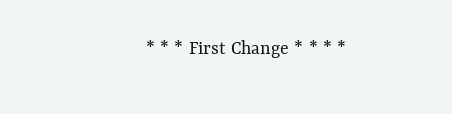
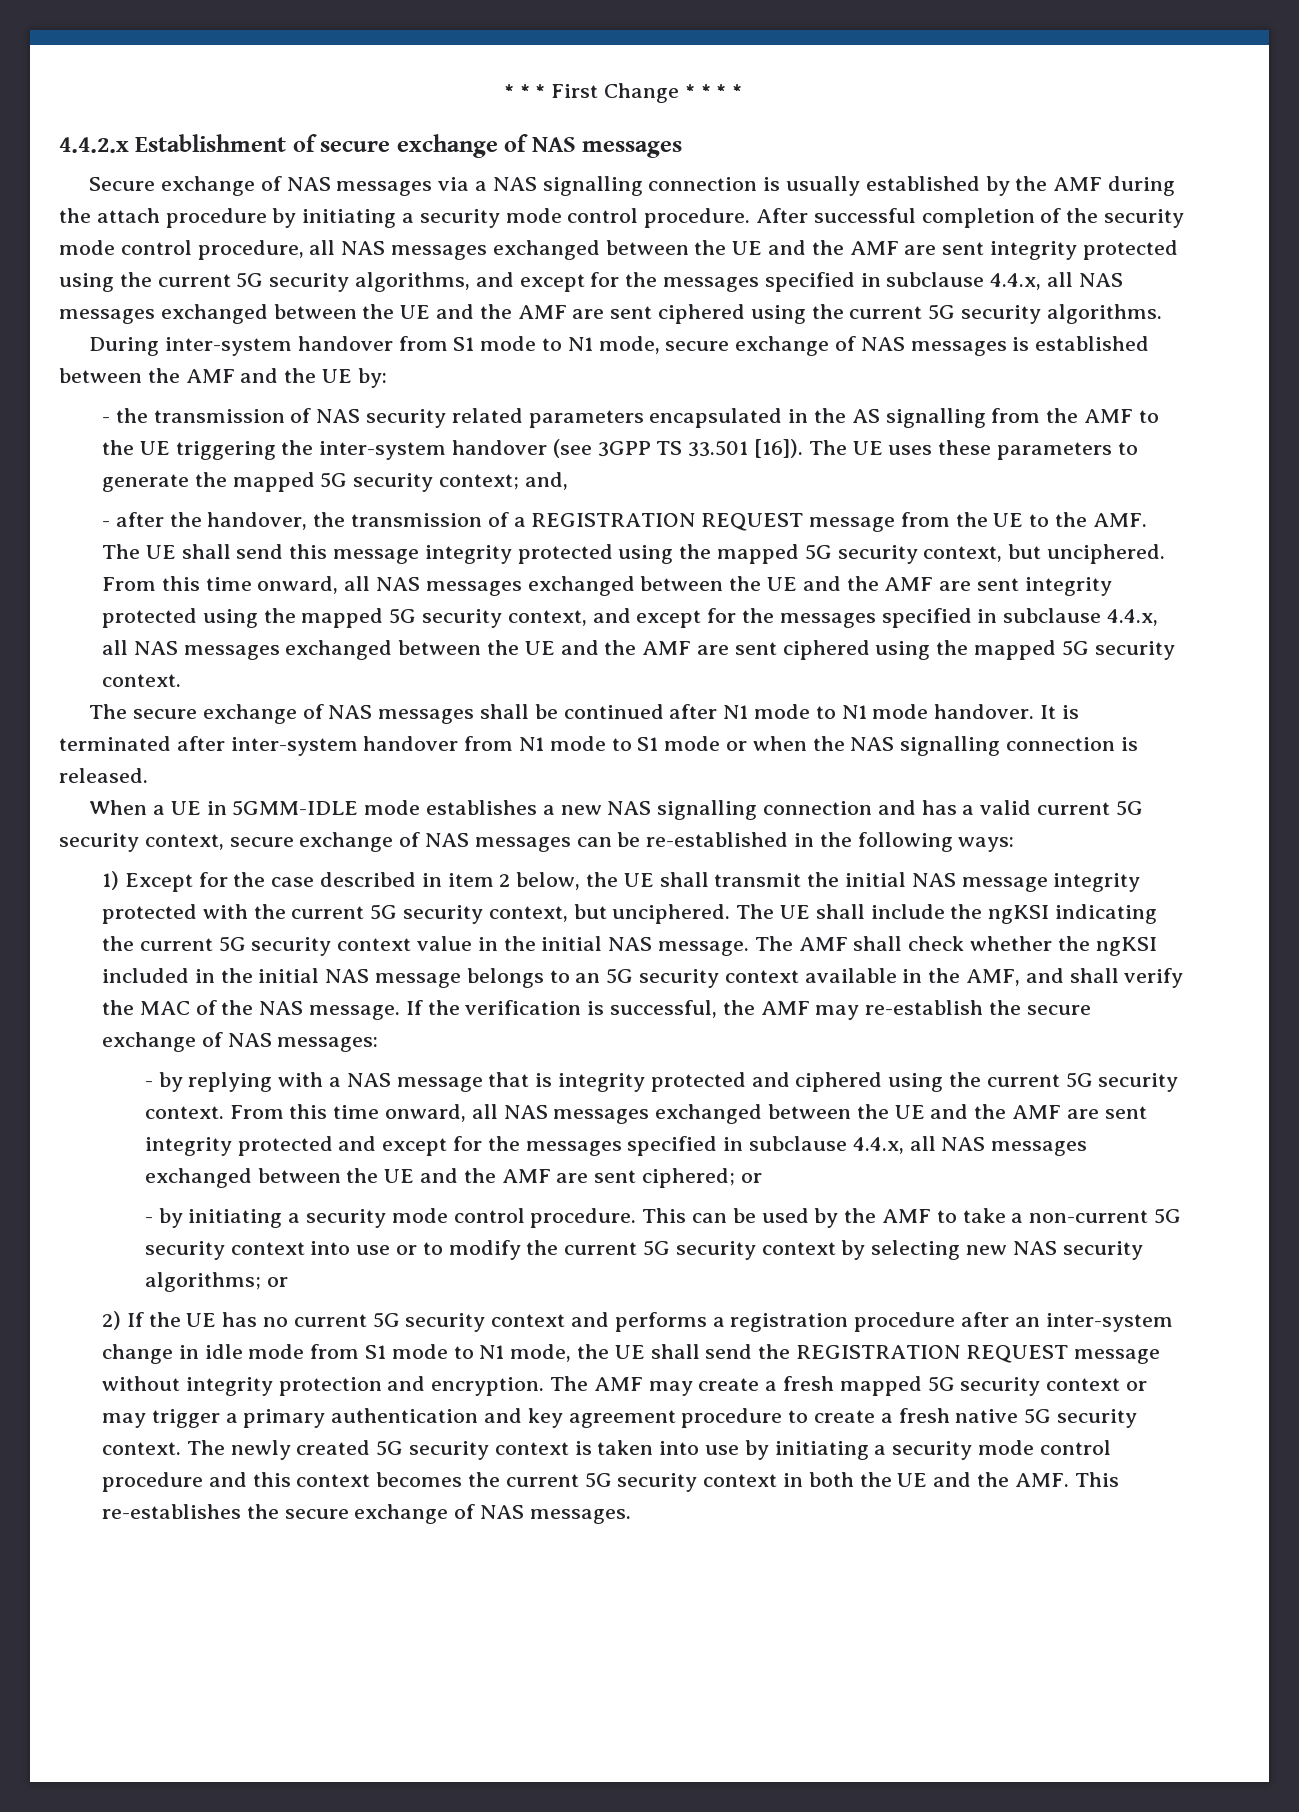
(347, 47) none -> [59,134,683,158] [89,176,1175,196] [59,208,1185,228] [59,240,1178,260] [59,272,1123,292] [59,304,1162,324] [89,336,1150,356] [59,368,387,388] [101,408,1159,428] [101,439,1138,460] [101,472,568,492] [101,512,1147,532] [101,544,1165,564] [101,576,1112,596] [101,608,1158,628] [101,640,1175,660] [101,674,181,687] [89,704,1079,724] [59,736,1138,756] [59,768,148,783] [89,800,1143,820] [59,832,1015,852] [101,871,1141,892] [101,904,1157,924] [101,936,1157,956] [101,968,1184,988] [101,1000,1091,1020] [101,1032,379,1052] [144,1072,1179,1092] [144,1104,1147,1124] [144,1136,1088,1156] [144,1168,762,1188] [144,1208,1182,1228] [144,1240,1143,1260] [144,1272,288,1292] [101,1311,1173,1332] [101,1344,1160,1364] [101,1376,1147,1396] [101,1408,1137,1428] [101,1440,1111,1460] [101,1472,1119,1492] [101,1504,631,1524] // 4.4.2.x Establishment of secure exchange of NAS messages // Secure exchange of NAS messages via a NAS signalling connection is usually established by the AMF during the attach procedure by initiating a security mode control procedure. After successful completion of the security mode control procedure, all NAS messages exchanged between the UE and the AMF are sent integrity protected using the current 5G security algorithms, and except for the messages specified in subclause 4.4.x, all NAS messages exchanged between the UE and the AMF are sent ciphered using the current 5G security algorithms. // During inter-system handover from S1 mode to N1 mode, secure exchange of NAS messages is established between the AMF and the UE by: // - the transmission of NAS security related parameters encapsulated in the AS signalling from the AMF to the UE triggering the inter-system handover (see 3GPP TS 33.501 [16]). The UE uses these parameters to generate the mapped 5G security context; and, // - after the handover, the transmission of a REGISTRATION REQUEST message from the UE to the AMF. The UE shall send this message integrity protected using the mapped 5G security context, but unciphered. From this time onward, all NAS messages exchanged between the UE and the AMF are sent integrity protected using the mapped 5G security context, and except for the messages specified in subclause 4.4.x, all NAS messages exchanged between the UE and the AMF are sent ciphered using the mapped 5G security context. // The secure exchange of NAS messages shall be continued after N1 mode to N1 mode handover. It is terminated after inter-system handover from N1 mode to S1 mode or when the NAS signalling connection is released. // When a UE in 5GMM-IDLE mode establishes a new NAS signalling connection and has a valid current 5G security context, secure exchange of NAS messages can be re-established in the following ways: // 1) Except for the case described in item 2 below, the UE shall transmit the initial NAS message integrity protected with the current 5G security context, but unciphered. The UE shall include the ngKSI indicating the current 5G security context value in the initial NAS message. The AMF shall check whether the ngKSI included in the initial NAS message belongs to an 5G security context available in the AMF, and shall verify the MAC of the NAS message. If the verification is successful, the AMF may re-establish the secure exchange of NAS messages: // - by replying with a NAS message that is integrity protected and ciphered using the current 5G security context. From this time onward, all NAS messages exchanged between the UE and the AMF are sent integrity protected and except for the messages specified in subclause 4.4.x, all NAS messages exchanged between the UE and the AMF are sent ciphered; or // - by initiating a security mode control procedure. This can be used by the AMF to take a non-current 5G security context into use or to modify the current 5G security context by selecting new NAS security algorithms; or // 2) If the UE has no current 5G security context and performs a registration procedure after an inter-system change in idle mode from S1 mode to N1 mode, the UE shall send the REGISTRATION REQUEST message without integrity protection and encryption. The AMF may create a fresh mapped 5G security context or may trigger a primary authentication and key agreement procedure to create a fresh native 5G security context. The newly created 5G security context is taken into use by initiating a security mode control procedure and this context becomes the current 5G security context in both the UE and the AMF. This re-establishes the secure exchange of NAS messages.

